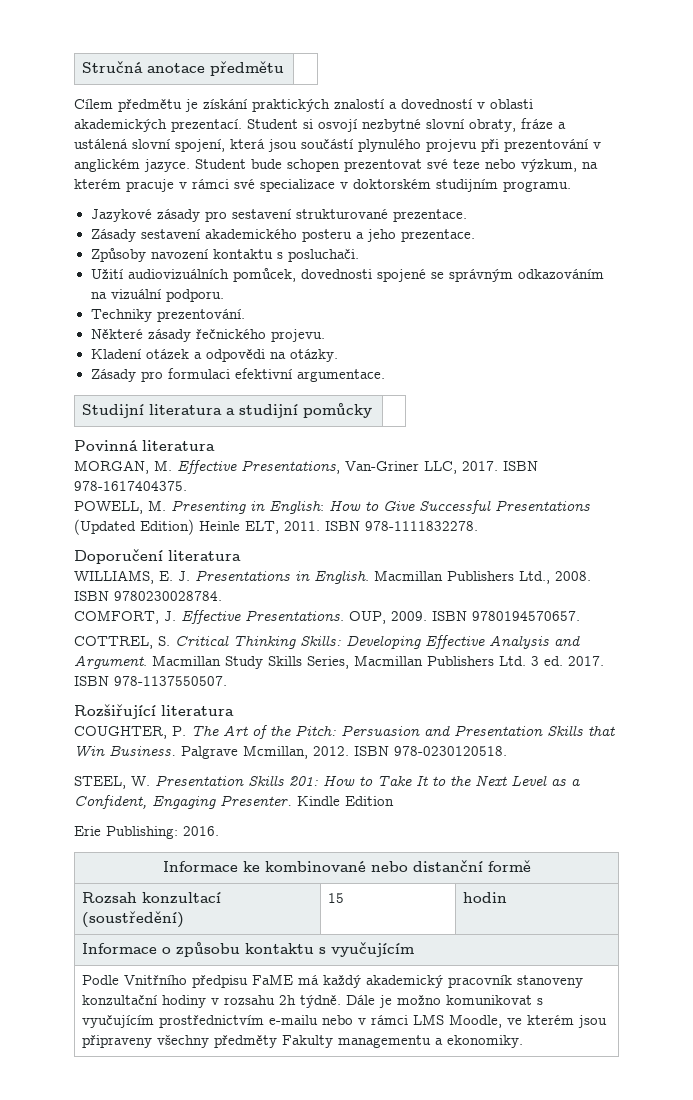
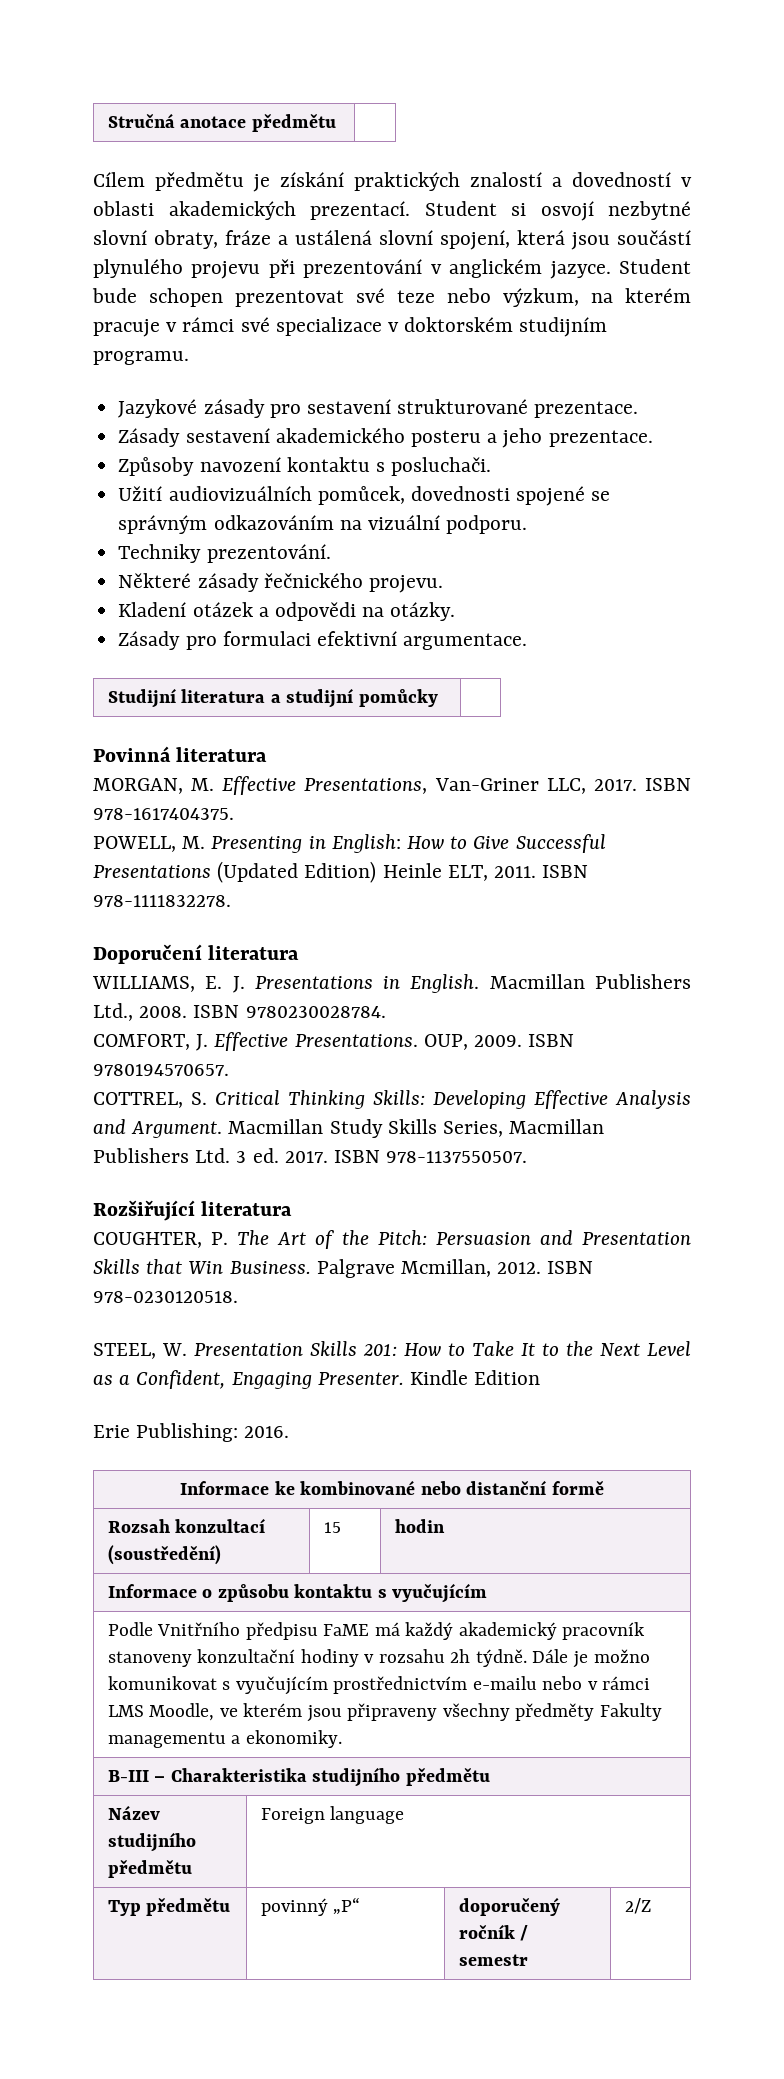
(524, 1041) none -> [107,1767,490,1787] [107,1805,160,1820] [107,1832,196,1852] [107,1859,192,1878] [260,1806,405,1824] [107,1897,231,1916] [260,1897,361,1916] [458,1897,560,1916] [458,1924,529,1941] [458,1954,528,1966] [624,1898,651,1914] // B-III – Charakteristika studijního předmětu // Název studijního předmětu | Foreign language // Typ předmětu | povinný „P“ | doporučený ročník / semestr | 2/Z

